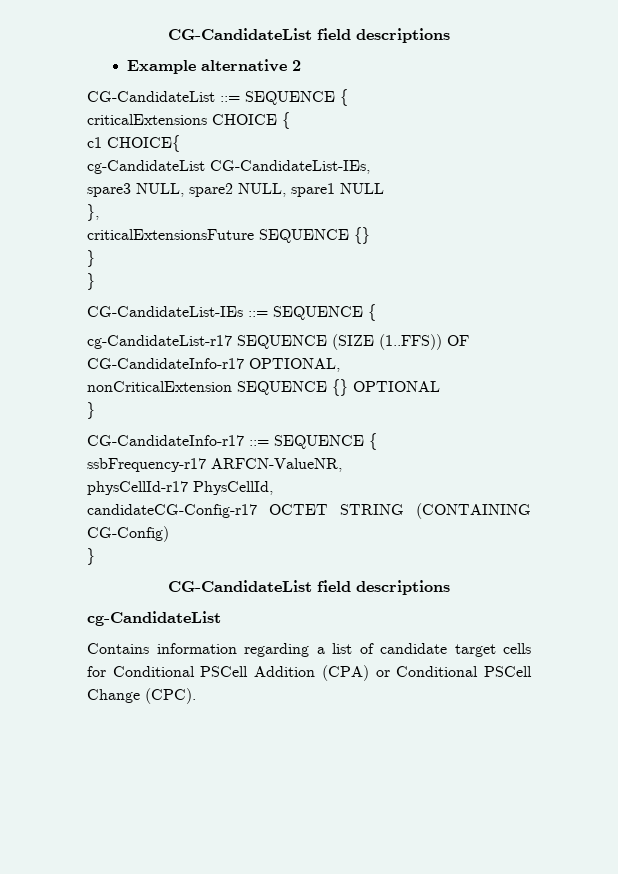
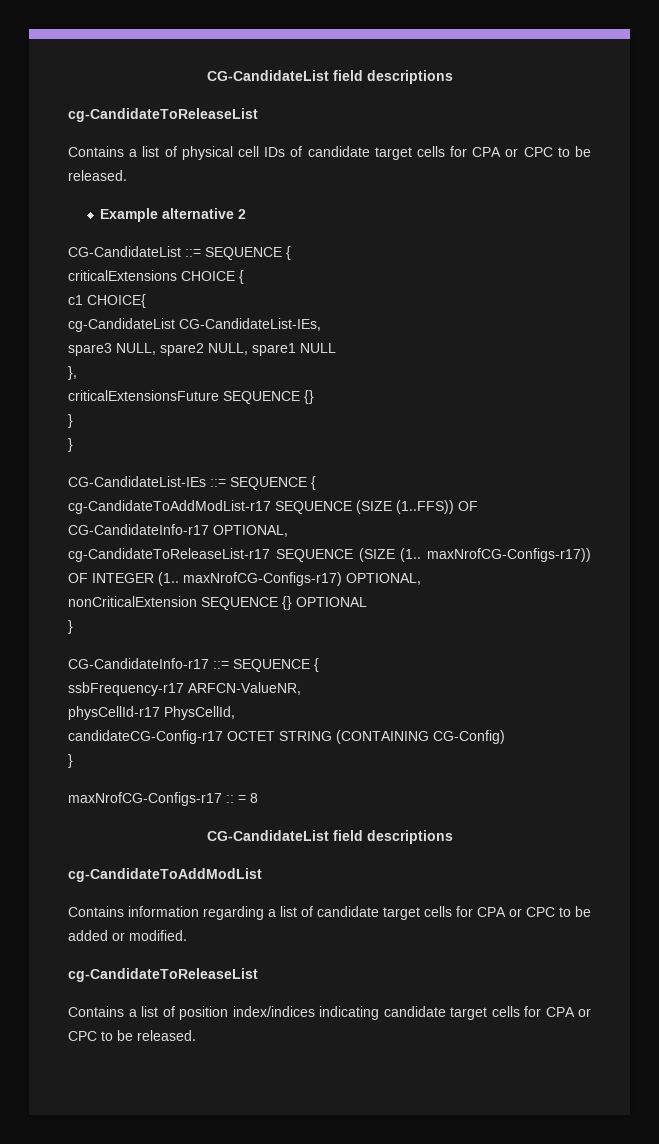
[168,28,450,43] CG-CandidateList field descriptions -> [206,70,453,84] [68,108,258,122] [68,146,591,160] [68,170,127,181] CG-CandidateList field descriptions // cg-CandidateToReleaseList // Contains a list of physical cell IDs of candidate target cells for CPA or CPC to be released.
[87,335,232,349] cg-CandidateList-r17 -> [68,500,271,514] cg-CandidateToAddModList-r17
(340, 365) none -> [68,548,591,562] [68,572,421,586] // cg-CandidateToReleaseList-r17 SEQUENCE (SIZE (1.. maxNrofCG-Configs-r17)) OF INTEGER (1.. maxNrofCG-Configs-r17) OPTIONAL,
[168,580,450,595] [87,611,221,626] // CG-CandidateList field descriptions // cg-CandidateList -> [68,792,258,806] [206,830,453,844] [68,868,262,882] // maxNrofCG-Configs-r17 :: = 8 // CG-CandidateList field descriptions // cg-CandidateToAddModList
[112,665,532,681] [87,688,196,704] Conditional PSCell Addition (CPA) or Conditional PSCell Change (CPC). -> [477,906,591,917] [68,930,187,941] [68,968,258,982] [68,1006,591,1020] [68,1030,196,1041] CPA or CPC to be added or modified. // cg-CandidateToReleaseList // Contains a list of position index/indices indicating candidate target cells for CPA or CPC to be released.

